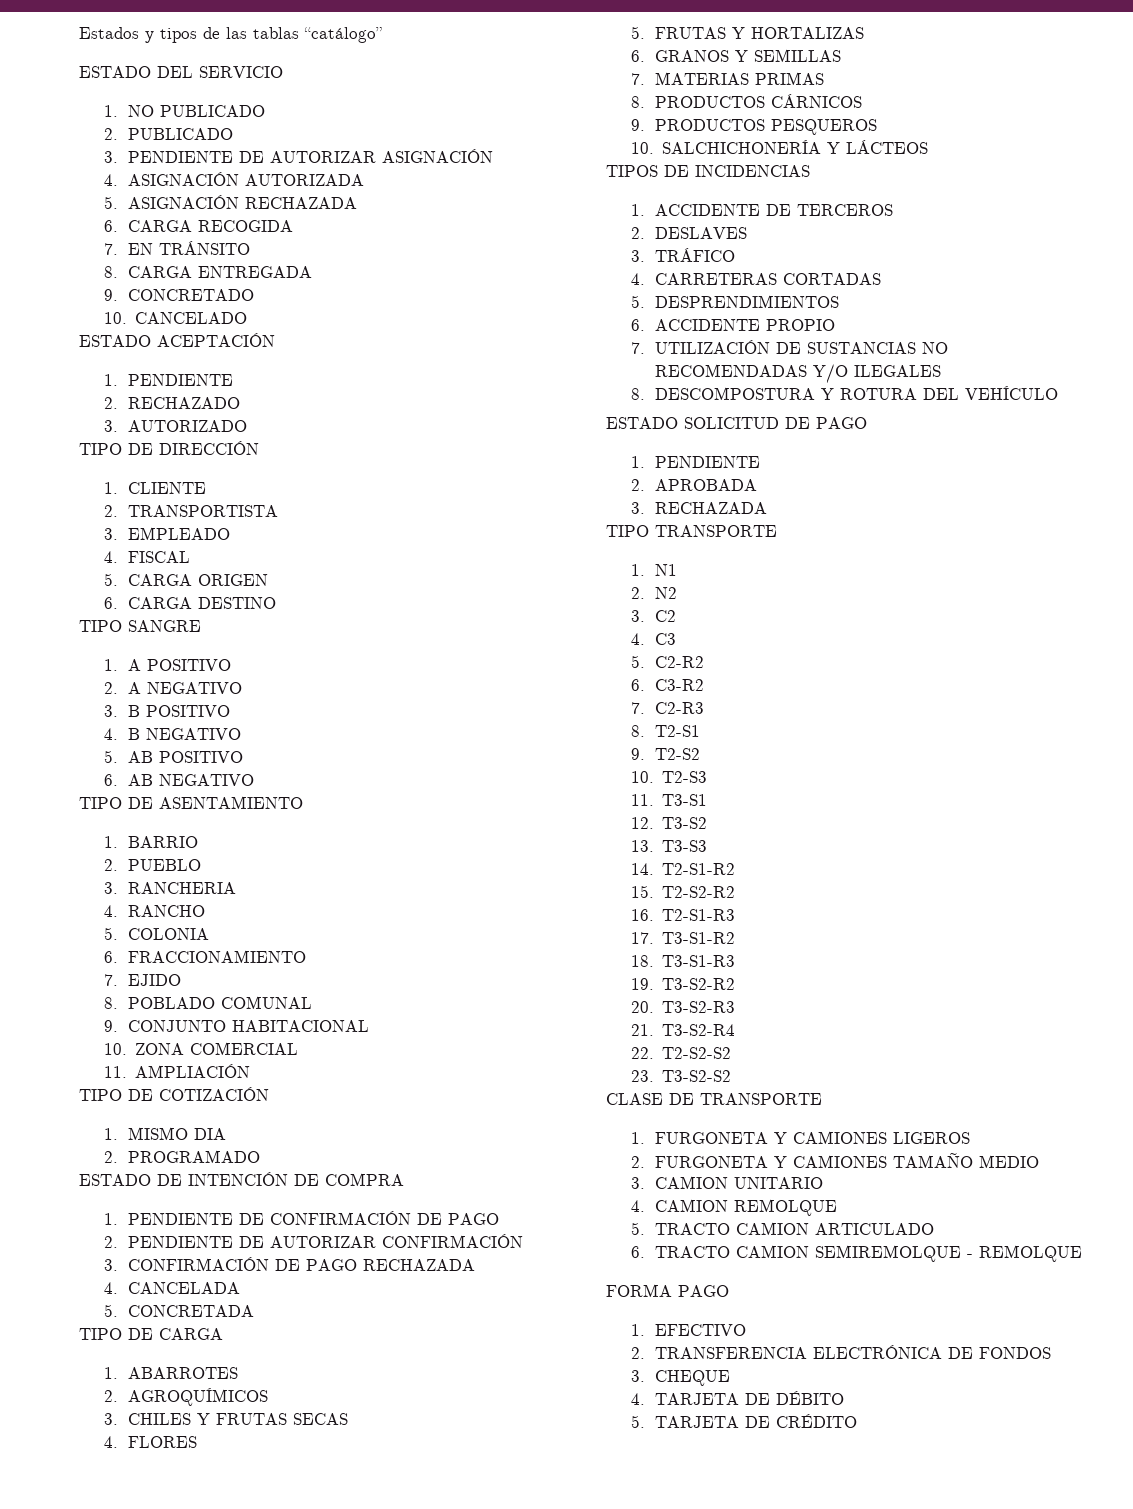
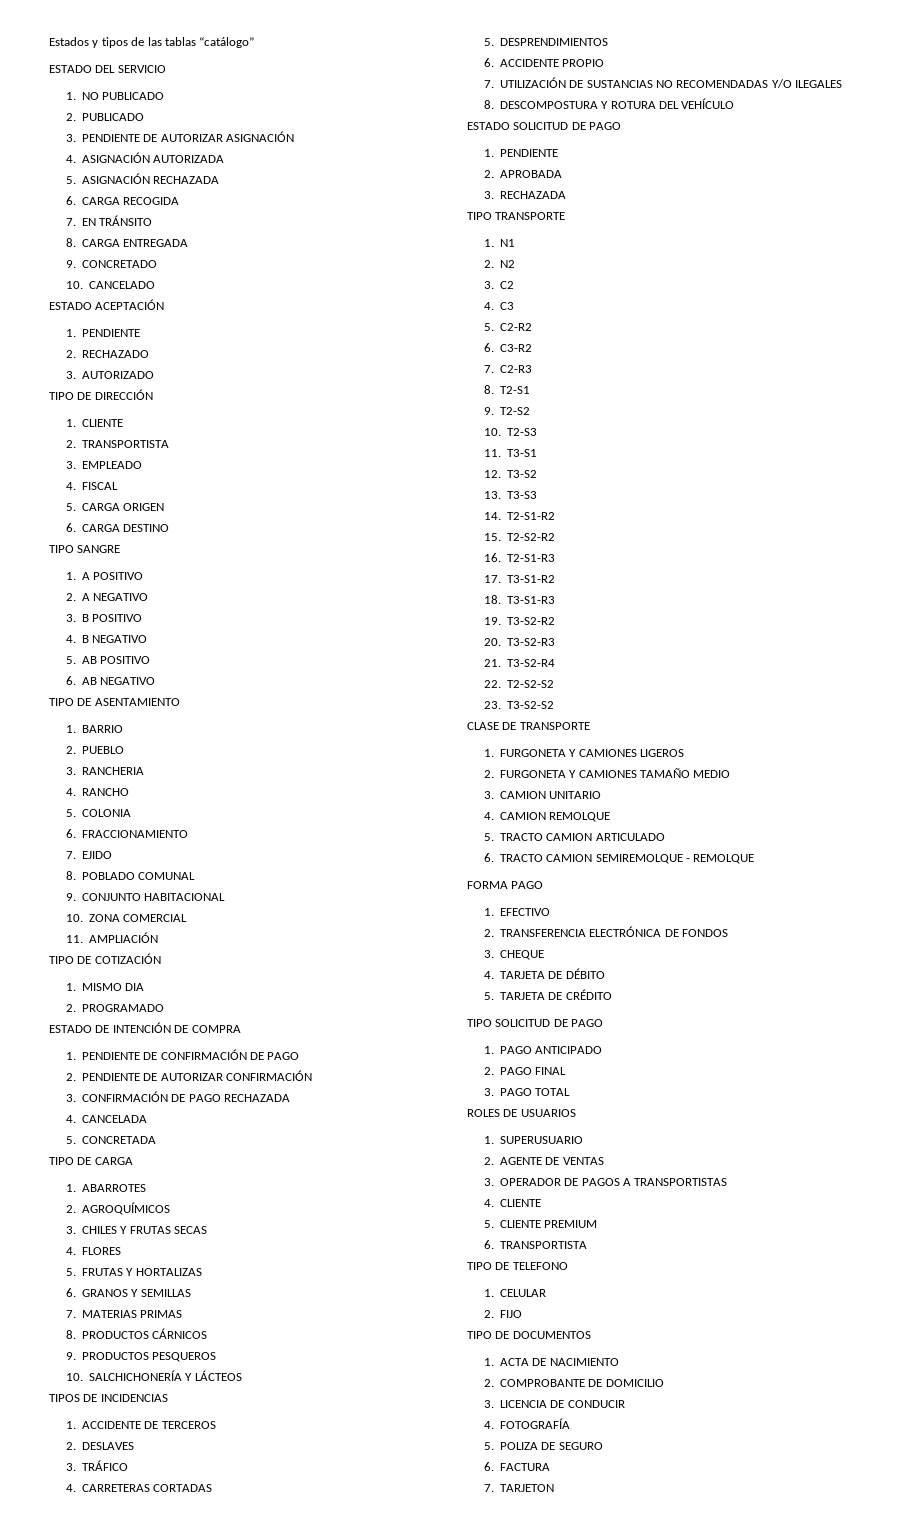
(858, 1421) none -> [467,1019,604,1027] [483,1046,603,1054] [483,1067,567,1075] [483,1088,571,1096] [467,1109,576,1117] [483,1136,583,1144] [483,1157,604,1165] [483,1178,728,1186] [483,1199,541,1207] [483,1220,598,1228] [483,1240,587,1249] [467,1262,568,1270] [483,1289,546,1297] [483,1310,522,1318] [467,1331,591,1339] [483,1358,619,1366] [483,1379,664,1387] [483,1400,625,1408] [483,1418,570,1429] [483,1442,603,1450] [483,1462,550,1471] [483,1484,554,1492] // TIPO SOLICITUD DE PAGO // 1. PAGO ANTICIPADO // 2. PAGO FINAL // 3. PAGO TOTAL // ROLES DE USUARIOS // 1. SUPERUSUARIO // 2. AGENTE DE VENTAS // 3. OPERADOR DE PAGOS A TRANSPORTISTAS // 4. CLIENTE // 5. CLIENTE PREMIUM // 6. TRANSPORTISTA // TIPO DE TELEFONO // 1. CELULAR // 2. FIJO // TIPO DE DOCUMENTOS // 1. ACTA DE NACIMIENTO // 2. COMPROBANTE DE DOMICILIO // 3. LICENCIA DE CONDUCIR // 4. FOTOGRAFÍA // 5. POLIZA DE SEGURO // 6. FACTURA // 7. TARJETON

